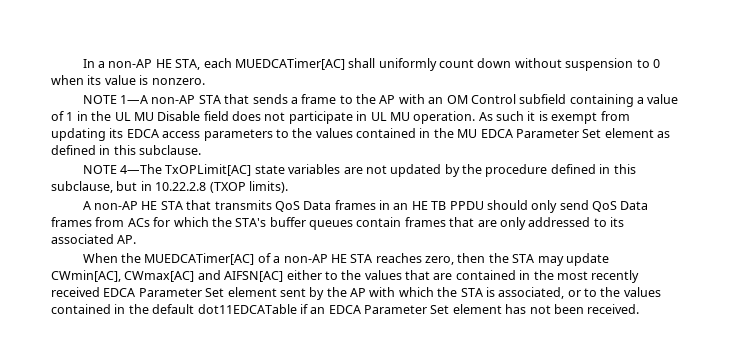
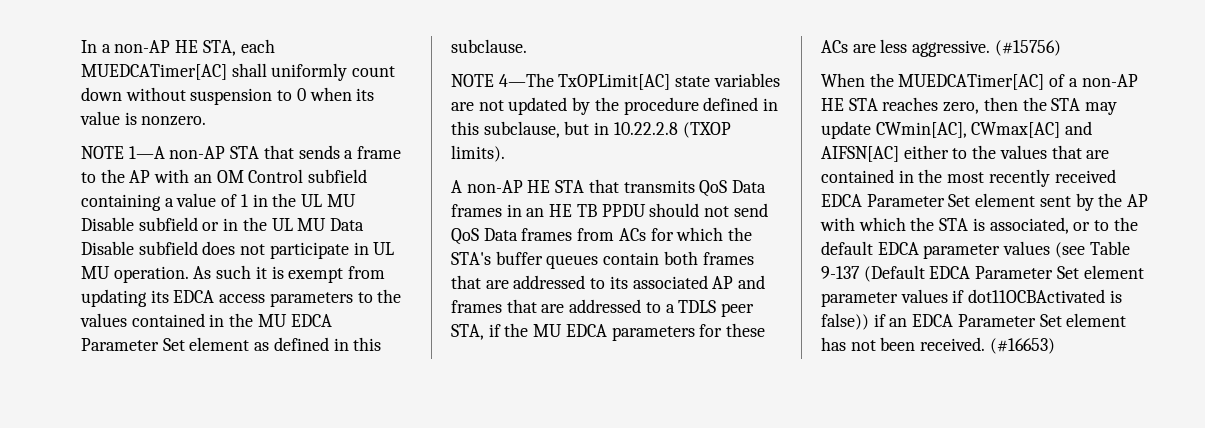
[203,111,229,121] field -> [138,217,365,231] [81,241,198,255] subfield or in the UL MU Data Disable subfield
[531,200,558,213] only -> [704,206,730,217] not
[404,217,526,230] frames that are only -> [663,251,754,265] [451,275,509,289] both frames that are
[117,235,137,244] AP. -> [712,275,766,289] [451,299,755,317] [451,323,766,341] [821,39,1061,57] AP and frames that are addressed to a TDLS peer STA, if the MU EDCA parameters for these ACs are less aggressive. (#15756)
[623,287,661,297] [51,304,297,314] values contained in the default dot11EDCATable -> [821,241,1130,259] [821,265,1144,282] [821,289,1122,307] [821,313,869,330] default EDCA parameter values (see Table 9-137 (Default EDCA Parameter Set element parameter values if dot11OCBActivated is false))
(640, 309) none -> [989,338,1055,354] (#16653)

